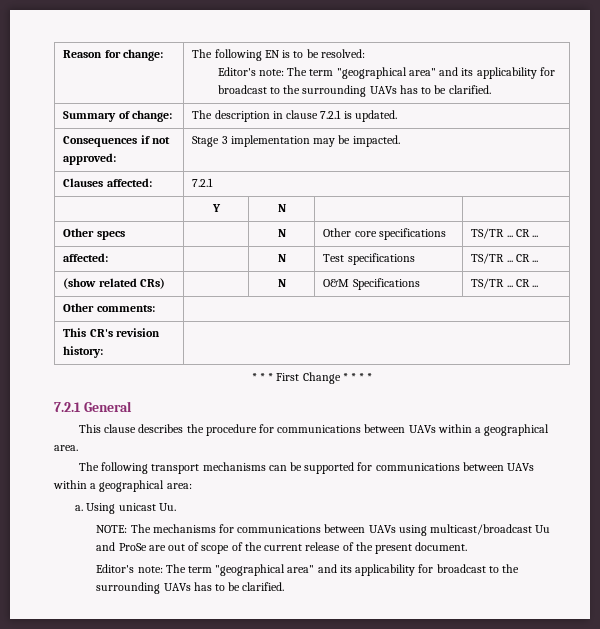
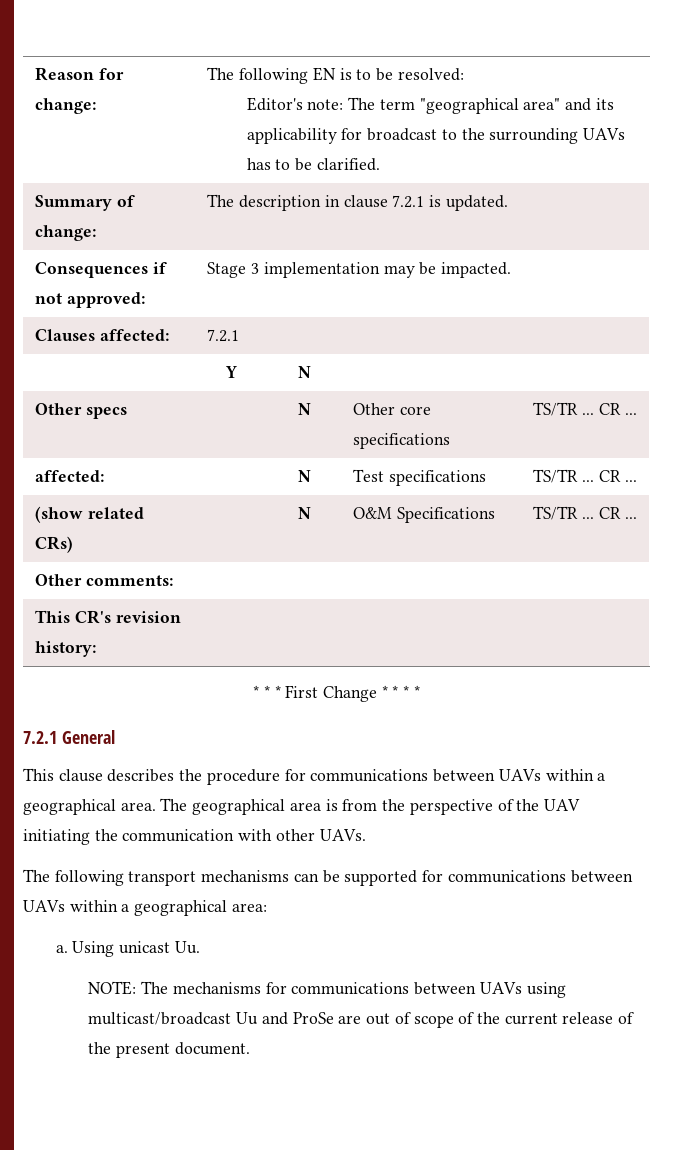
(78, 448) none -> [160,798,580,815] [23,829,366,845] The geographical area is from the perspective of the UAV initiating the communication with other UAVs.
[96,564,520,576] [96,582,285,594] // Editor's note: The term "geographical area" and its applicability for broadcast to the surrounding UAVs has to be clarified. -> (250, 1048) none

